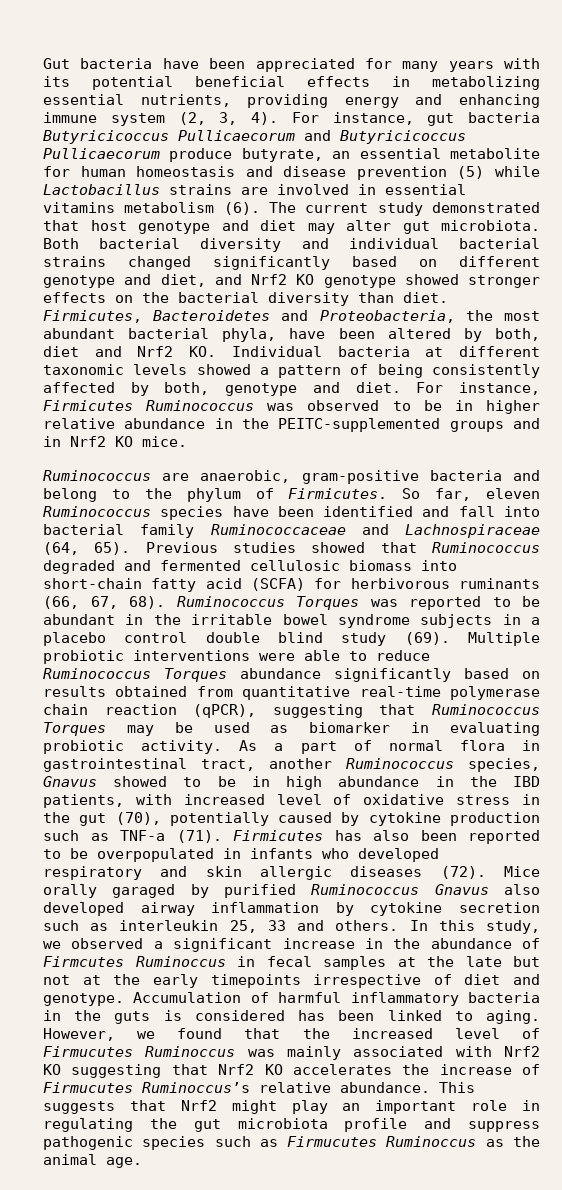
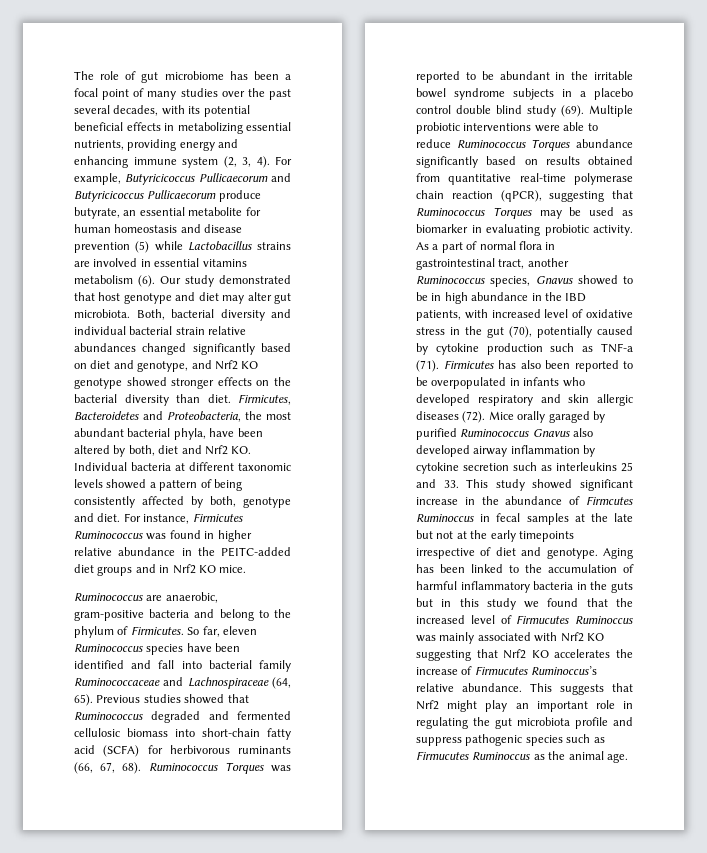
[43,58,494,72] Gut bacteria have been appreciated for many years -> [74,71,291,83] [74,88,291,100] [74,105,159,116] The role of gut microbiome has been a focal point of many studies over the past several decades,
[332,112,540,126] instance, gut bacteria -> [74,173,121,185] example,
[269,202,369,213] The current -> [160,276,181,284] Our
[43,238,79,249] Both -> [136,309,165,320] Both,
[43,256,106,267] strains -> [175,326,247,335] [74,343,136,352] strain relative abundances
[459,256,540,267] [43,274,206,288] different genotype and diet, -> [90,360,189,372] diet and genotype,
[307,400,442,411] observed to be -> [169,530,201,539] found
[278,418,441,432] PEITC-supplemented -> [221,547,291,557] [74,564,94,573] PEITC-added diet
[119,920,540,934] [43,938,163,949] interleukin 25, 33 and others. In this study, we observed a -> [556,462,633,472] [416,479,573,491] interleukins 25 and 33. This study showed
[133,992,242,1003] Accumulation -> [603,548,633,559] [416,564,617,573] Aging has been linked to the accumulation
[163,1010,540,1024] [43,1028,115,1041] is considered has been linked to aging. However, -> [416,598,516,610] but in this study

